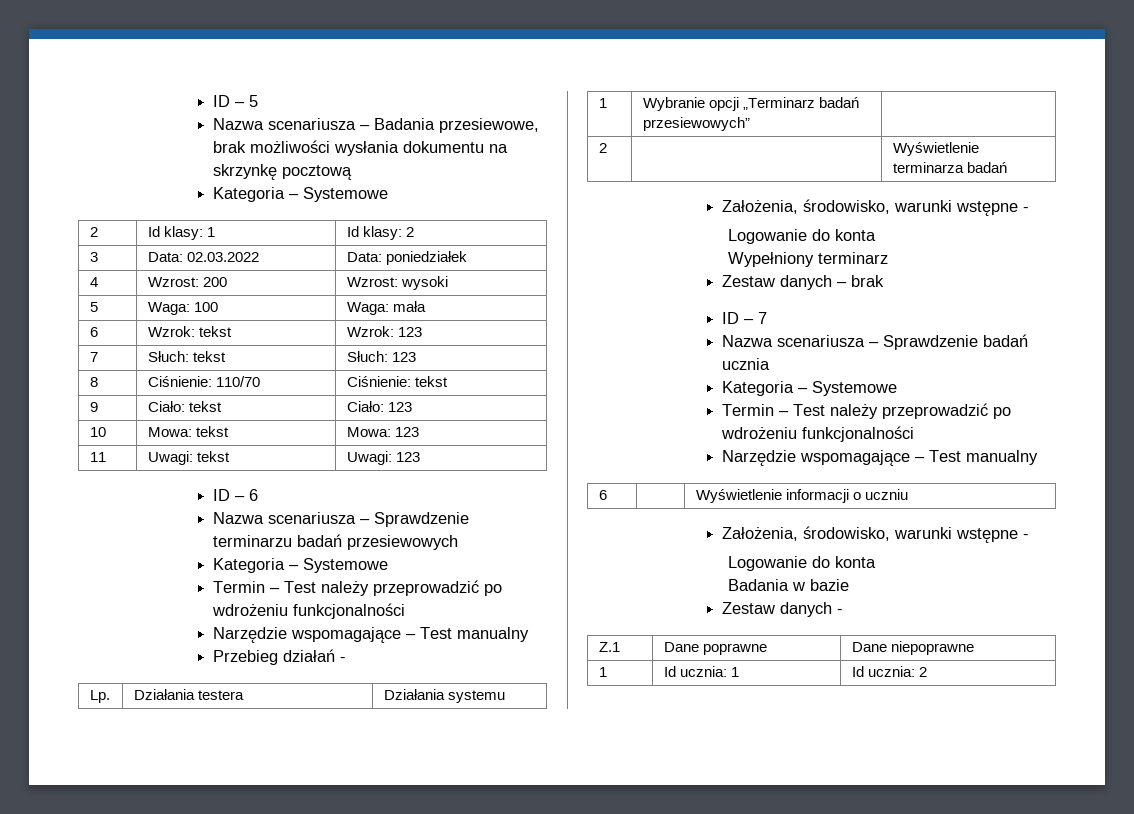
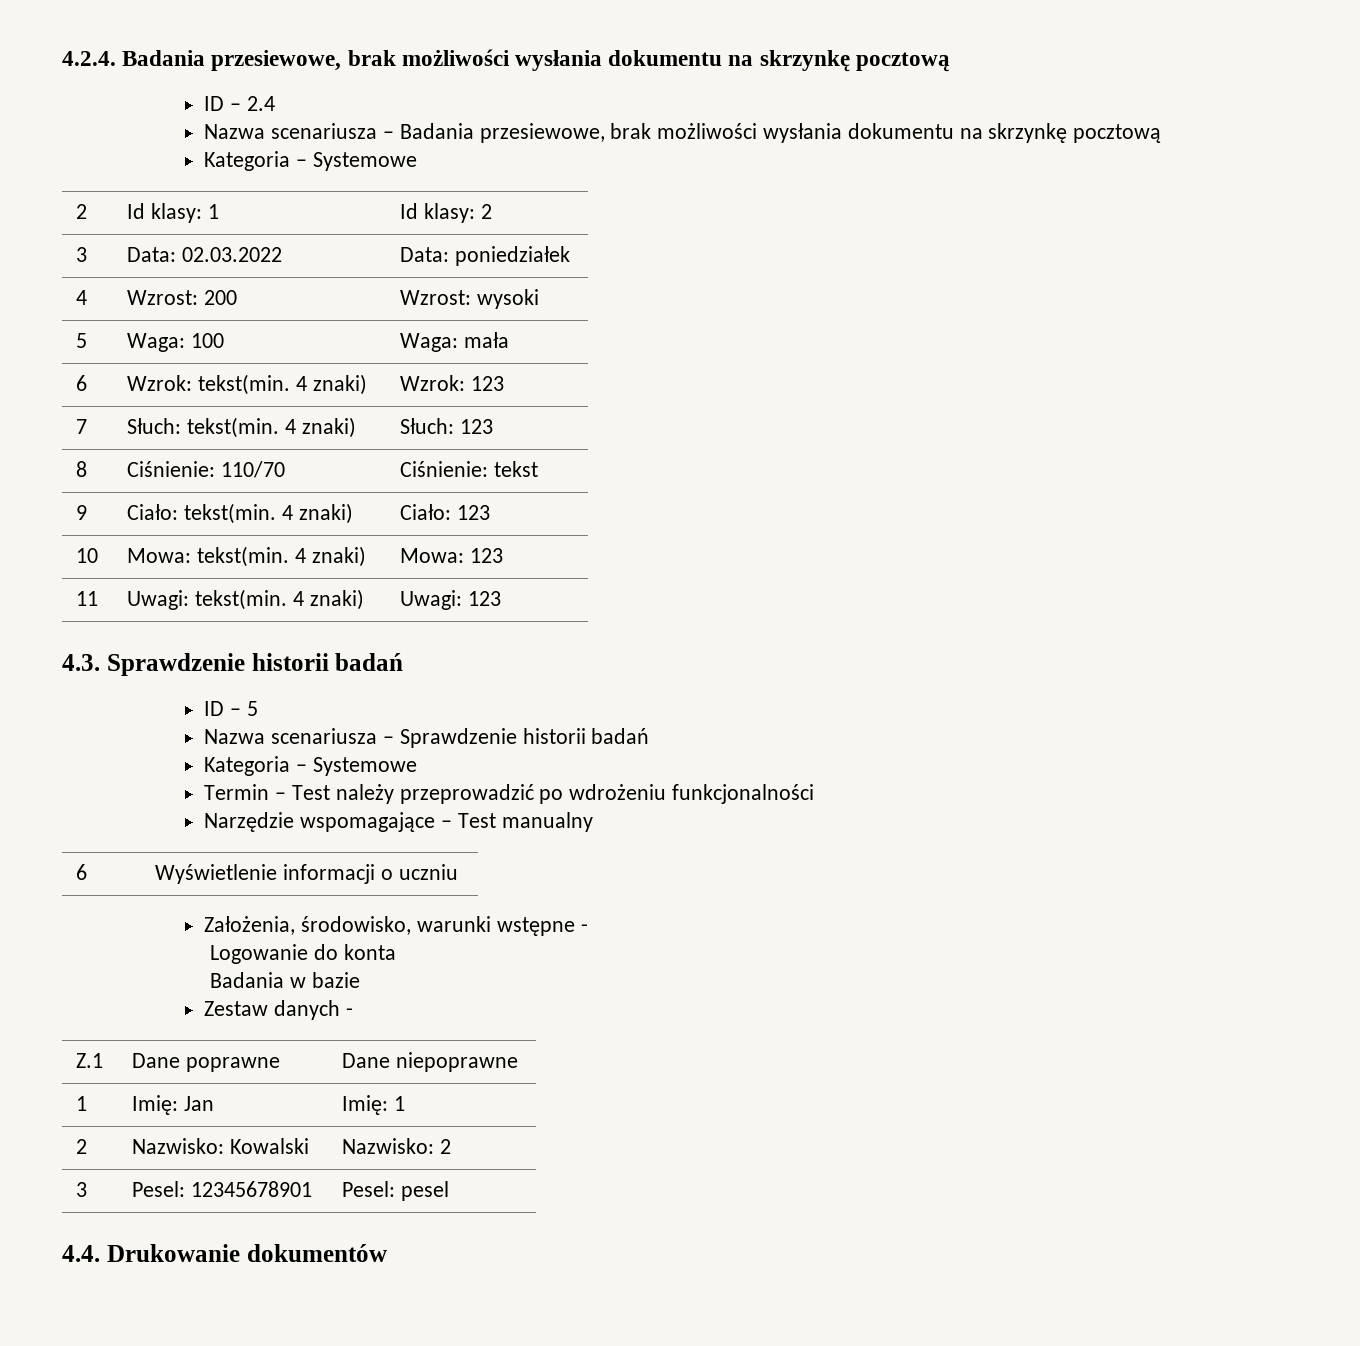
[212,95,258,107] ID – 5 -> [62,49,950,72] [204,96,276,111] 4.2.4. Badania przesiewowe, brak możliwości wysłania dokumentu na skrzynkę pocztową // ID – 2.4
[198,326,232,337] tekst -> [197,374,367,395] tekst(min. 4 znaki)
[192,351,226,362] tekst -> [186,417,356,438] tekst(min. 4 znaki)
[188,401,222,412] tekst -> [183,503,353,524] tekst(min. 4 znaki)
[195,426,229,437] tekst -> [196,546,366,567] tekst(min. 4 znaki)
[196,451,230,462] tekst -> [194,589,364,610] tekst(min. 4 znaki)
[212,489,258,501] [212,512,469,527] [212,534,458,550] [212,558,388,573] [212,580,502,596] [211,603,405,619] [212,627,529,643] [212,649,346,665] [89,690,110,703] [133,689,244,700] [383,689,505,703] [598,98,607,108] [642,97,859,111] [642,117,750,131] [598,143,607,153] [892,142,979,156] [892,162,1007,173] [721,199,1029,216] [727,229,876,244] [727,252,888,267] [721,275,884,290] [721,312,767,324] [721,334,1028,350] [721,358,770,370] // ID – 6 // Nazwa scenariusza – Sprawdzenie terminarzu badań przesiewowych // Kategoria – Systemowe // Termin – Test należy przeprowadzić po wdrożeniu funkcjonalności // Narzędzie wspomagające – Test manualny // Przebieg działań - // Lp. | Działania testera | Działania systemu // 1 | Wybranie opcji „Terminarz badań przesiewowych” | // 2 | | Wyświetlenie terminarza badań // Założenia, środowisko, warunki wstępne - // Logowanie do konta // Wypełniony terminarz // Zestaw danych – brak // ID – 7 // Nazwa scenariusza – Sprawdzenie badań ucznia -> [62,653,404,676] [204,701,259,716] [204,728,650,748] // 4.3. Sprawdzenie historii badań // ID – 5 // Nazwa scenariusza – Sprawdzenie historii badań
[663,666,739,677] [851,666,927,677] Id ucznia: 1 | Id ucznia: 2 -> [132,1095,214,1115] [342,1095,405,1115] [76,1139,88,1154] [132,1138,309,1154] [342,1138,451,1154] [76,1182,88,1197] [132,1181,312,1197] [342,1181,449,1201] [62,1244,387,1262] Imię: Jan | Imię: 1 // 2 | Nazwisko: Kowalski | Nazwisko: 2 // 3 | Pesel: 12345678901 | Pesel: pesel // 4.4. Drukowanie dokumentów

